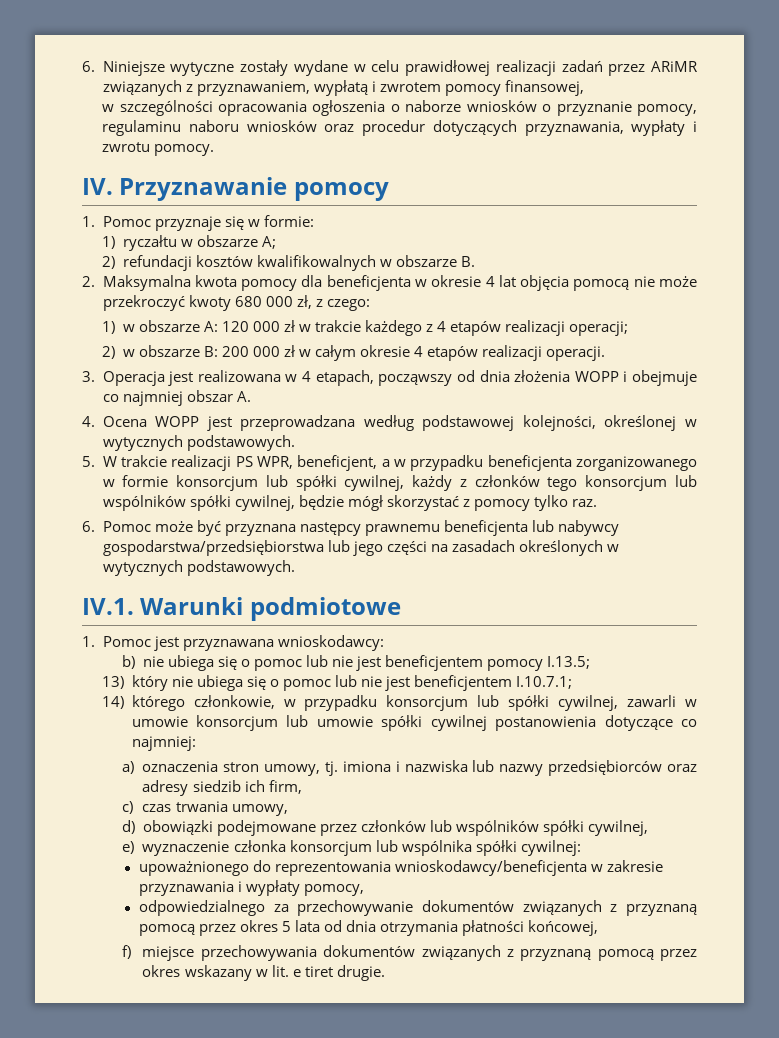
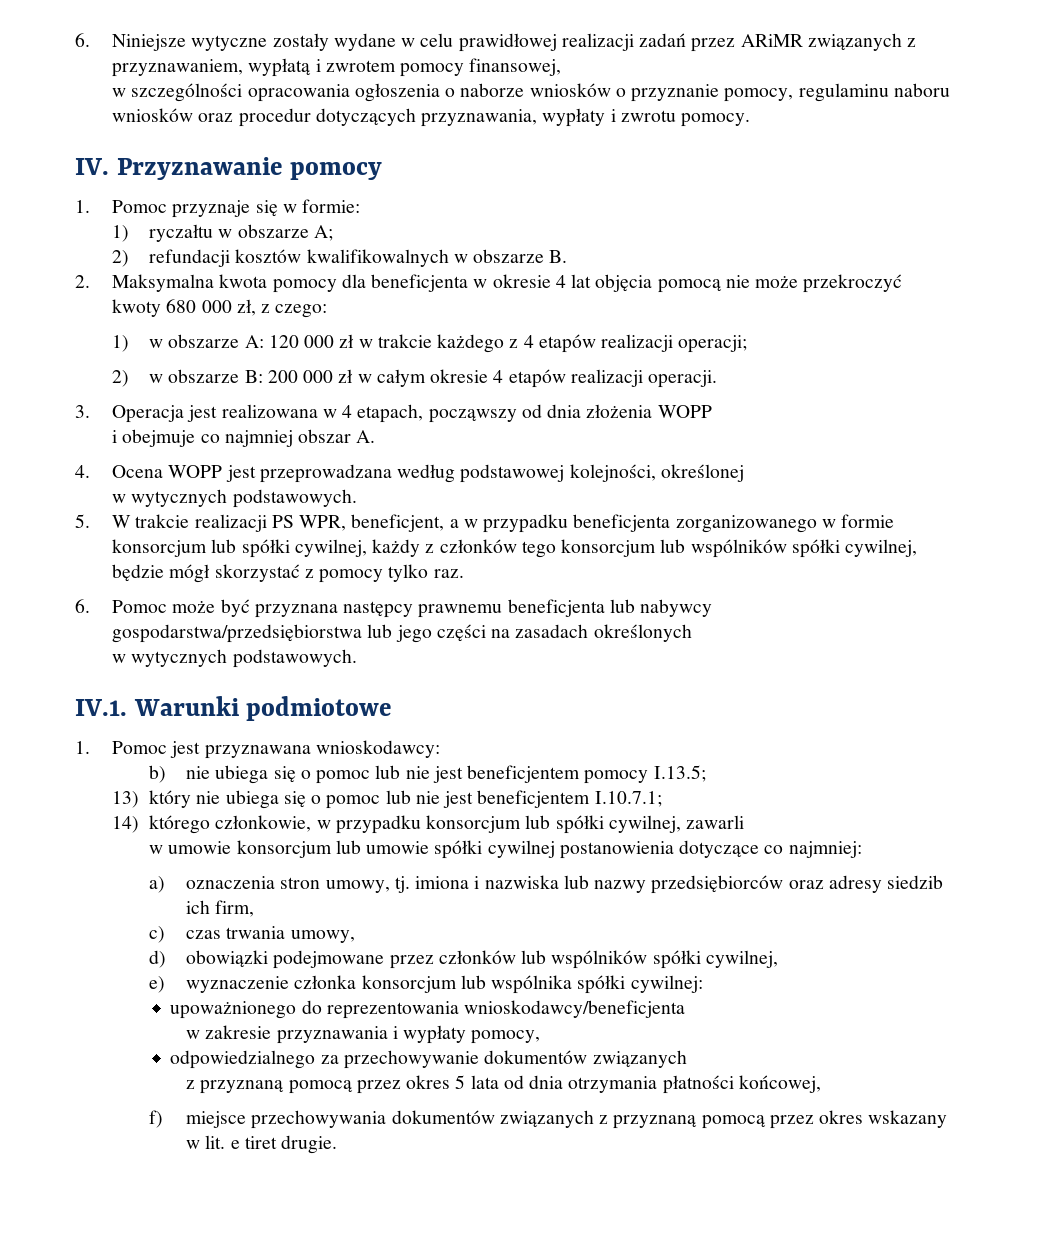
(619, 376) none -> (712, 411) //
(677, 423) none -> (744, 473) //
(603, 548) none -> (692, 633) //
(677, 701) none -> (745, 822) //
(587, 868) none -> (686, 1009) //
(602, 908) none -> (687, 1059) //

